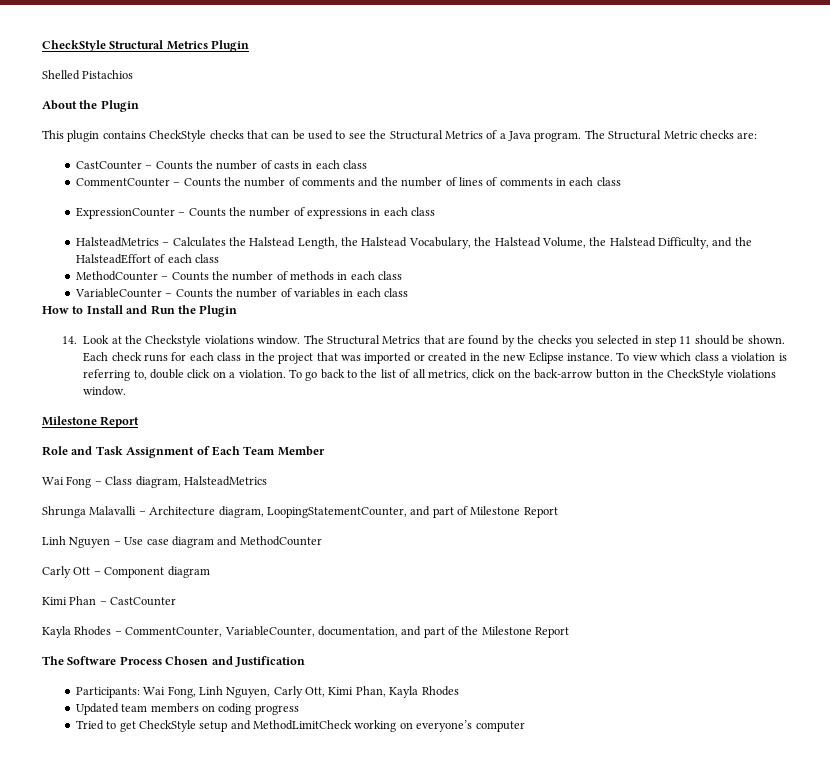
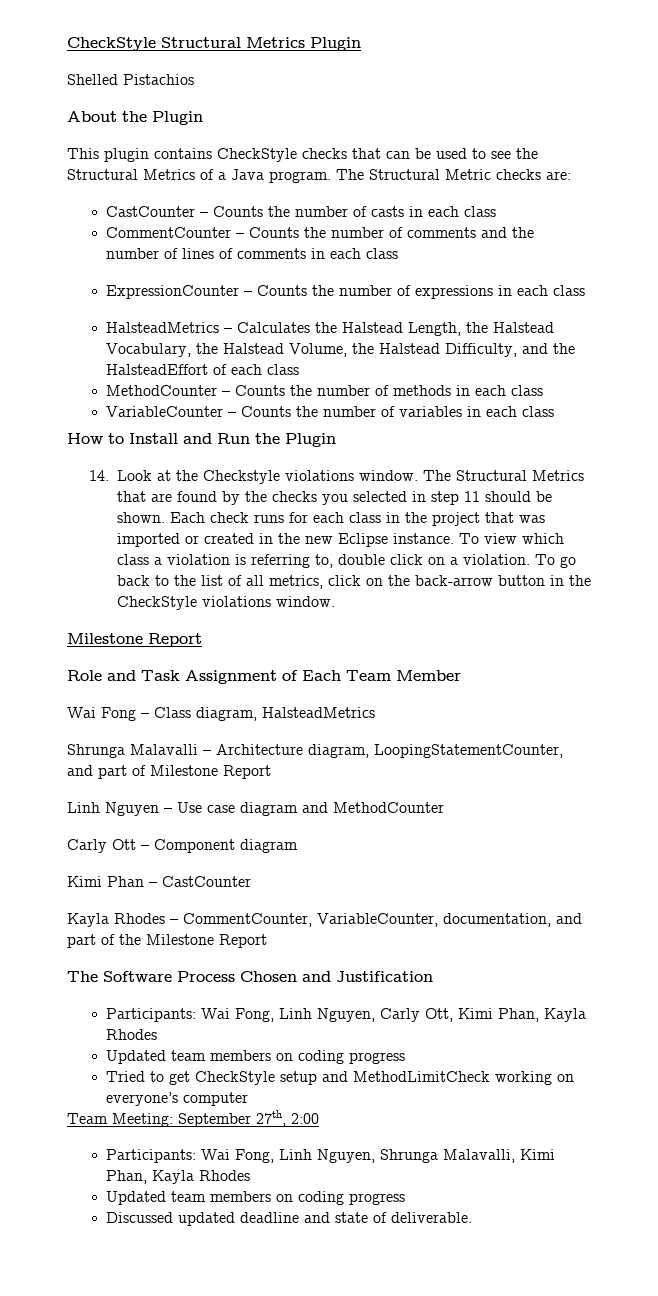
(525, 726) none -> [67,1110,319,1127] [106,1149,556,1163] [106,1170,251,1184] [106,1191,406,1205] [106,1212,473,1226] // Team Meeting: September 27th, 2:00 // Participants: Wai Fong, Linh Nguyen, Shrunga Malavalli, Kimi Phan, Kayla Rhodes // Updated team members on coding progress // Discussed updated deadline and state of deliverable.

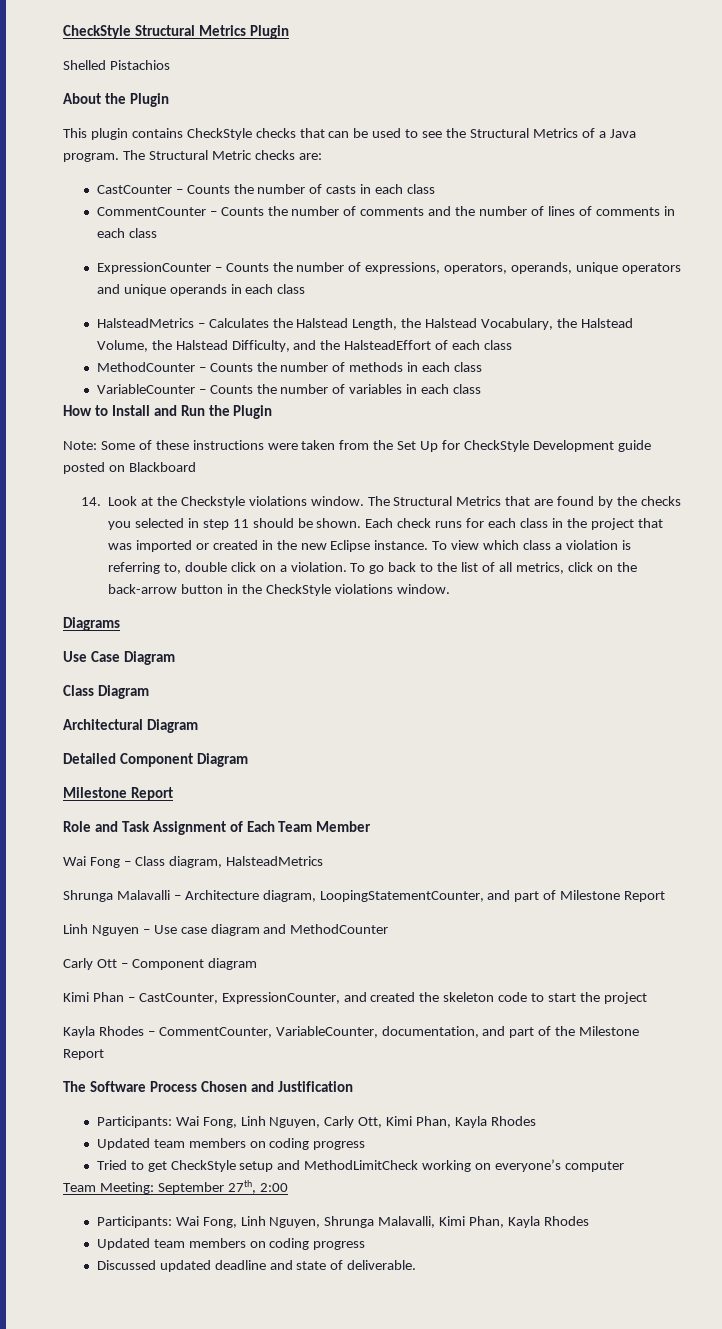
[415,285,494,299] expressions -> [365,262,681,274] [96,284,227,296] expressions, operators, operands, unique operators and unique operands
(336, 440) none -> [63,440,651,452] [63,462,196,474] // Note: Some of these instructions were taken from the Set Up for CheckStyle Development guide posted on Blackboard
(335, 601) none -> [63,617,120,631] [63,651,175,665] [63,685,149,699] [63,719,198,733] [63,753,248,767] // Diagrams // Use Case Diagram // Class Diagram // Architectural Diagram // Detailed Component Diagram
[162,876,251,887] CastCounter -> [138,992,647,1004] CastCounter, ExpressionCounter, and created the skeleton code to start the project

